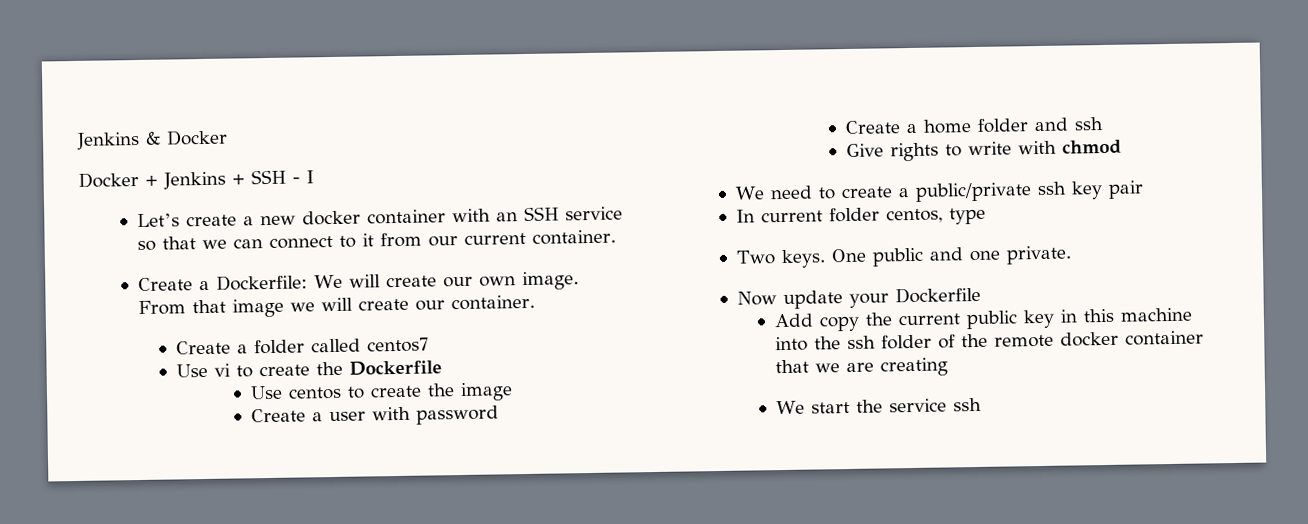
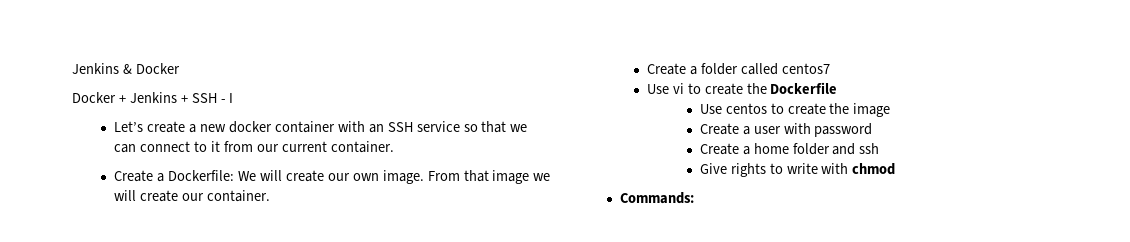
[734,180,1144,202] [735,207,986,225] [735,245,1072,269] [736,286,981,310] [774,307,1193,332] [775,330,1205,352] [775,357,949,377] [776,397,983,415] We need to create a public/private ssh key pair // In current folder centos, type // Two keys. One public and one private. // Now update your Dockerfile // Add copy the current public key in this machine into the ssh folder of the remote docker container that we are creating // We start the service ssh -> [620,192,695,204] Commands:

